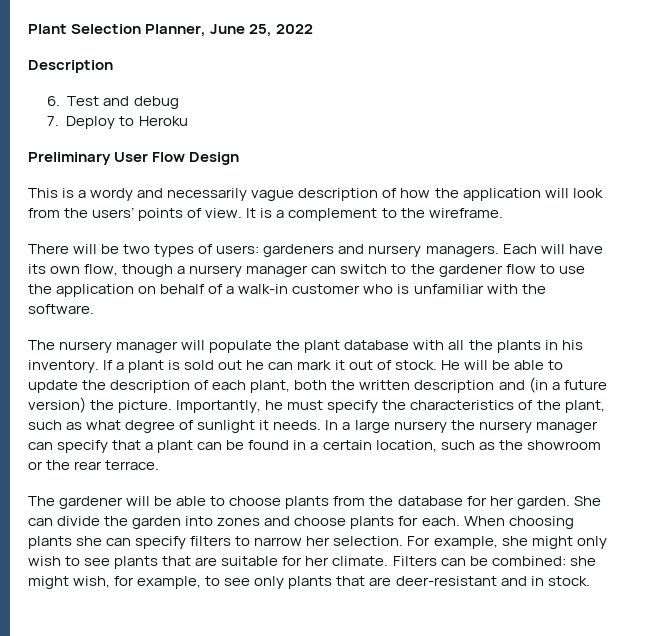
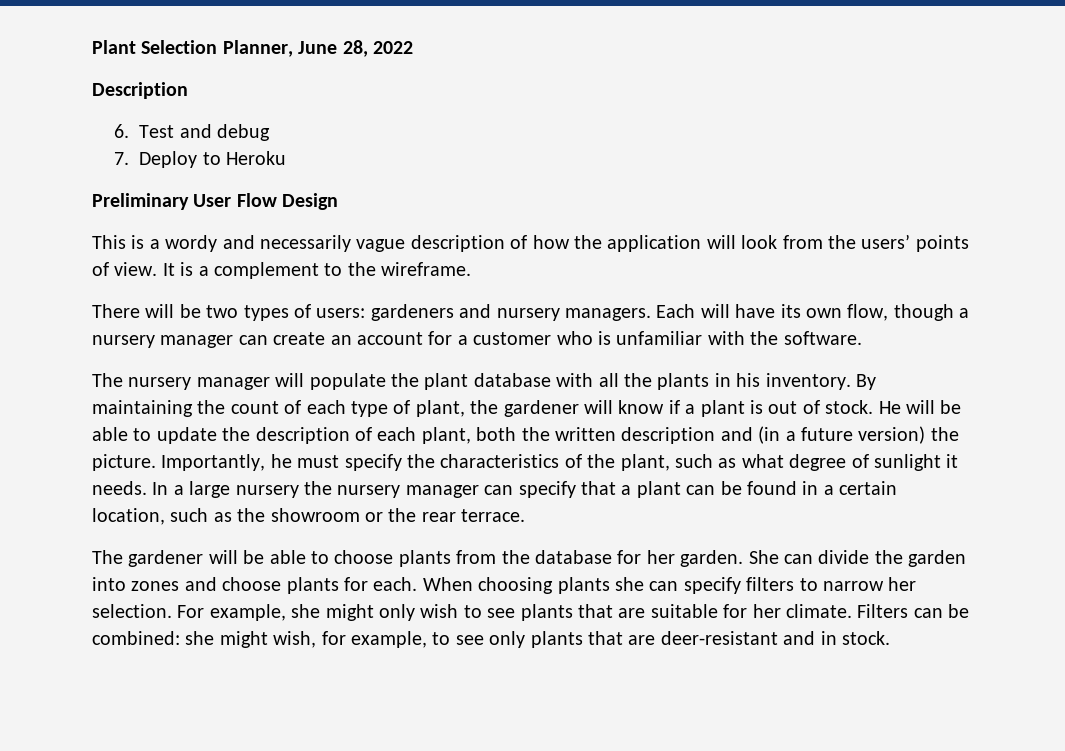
[249,24,273,37] 25, -> [342,40,368,57] 28,
[340,264,585,277] [28,284,289,297] switch to the gardener flow to use the application on behalf of a walk-in -> [273,331,468,345] create an account for a
[103,360,345,373] If a plant is sold out he can mark it -> [855,374,876,390] [92,400,763,417] By maintaining the count of each type of plant, the gardener will know if a plant is

